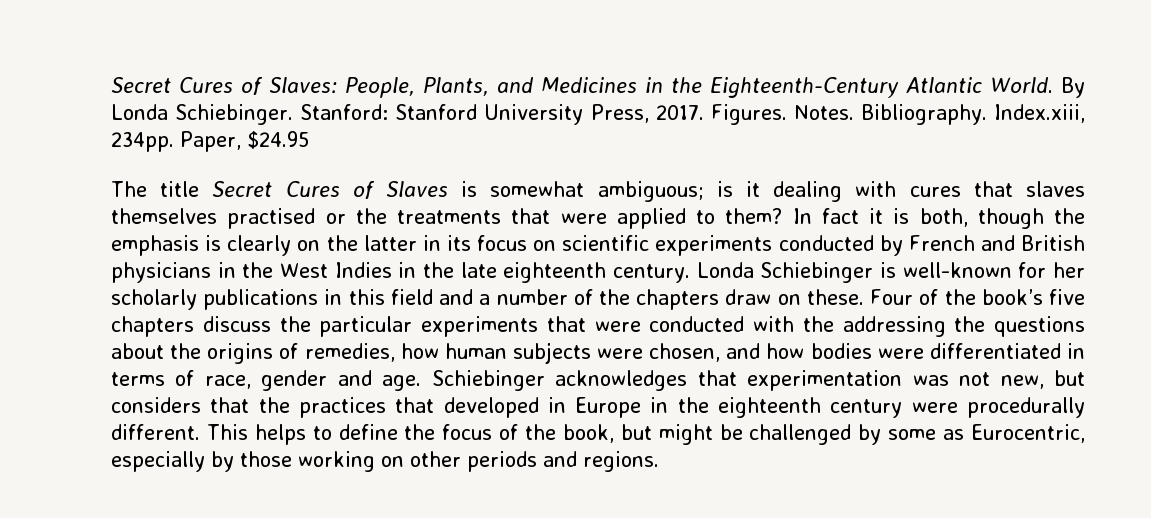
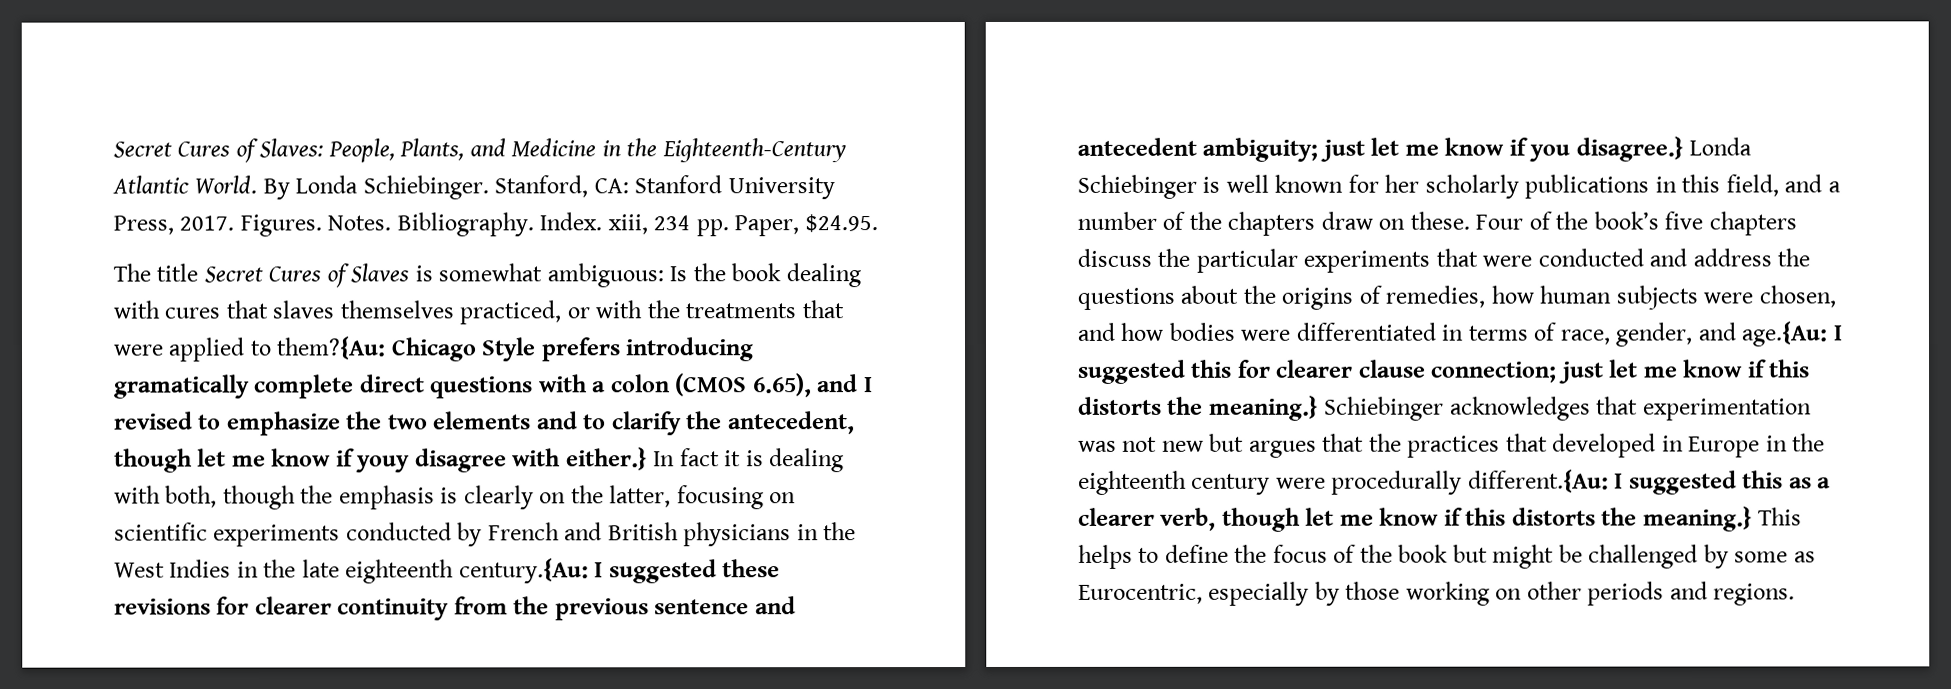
[541,77,638,93] Medicines -> [511,138,597,157] Medicine
[300,104,389,120] Stanford: -> [494,175,629,198] Stanford, CA:
[993,104,1085,123] [111,131,309,152] Index.xiii, 234pp. Paper, $24.95 -> [539,212,878,237] Index. xiii, 234 pp. Paper, $24.95.
[597,181,760,202] ambiguous; is it -> [546,263,782,288] ambiguous: Is the book
[227,208,346,229] practised or -> [459,300,643,325] practiced, or with
[725,208,783,224] them? -> [276,336,755,362] [114,373,873,399] [114,411,855,436] [114,447,648,473] them?{Au: Chicago Style prefers introducing gramatically complete direct questions with a colon (CMOS 6.65), and I revised to emphasize the two elements and to clarify the antecedent, though let me know if youy disagree with either.}
(910, 216) none -> [769,448,845,473] [114,485,161,504] dealing with
[363,235,527,251] latter in its focus -> [609,485,764,510] latter, focusing
[613,264,691,283] century. -> [458,558,781,584] [114,596,796,621] [1077,136,1684,162] century.{Au: I suggested these revisions for clearer continuity from the previous sentence and antecedent ambiguity; just let me know if you disagree.}
[902,262,1012,278] well-known -> [1225,174,1344,193] well known
[390,289,433,305] field -> [1725,174,1779,197] field,
[753,316,946,337] with the addressing -> [1649,248,1772,267] and address
[261,370,422,391] gender and age. -> [1615,321,1842,347] [1078,359,1811,384] [1078,395,1319,421] gender, and age.{Au: I suggested this for clearer clause connection; just let me know if this distorts the meaning.}
[1000,370,1085,389] [111,397,201,413] new, but considers -> [1161,433,1317,458] new but argues
[111,424,200,440] different. -> [1467,469,1832,495] [1078,506,1753,532] different.{Au: I suggested this as a clearer verb, though let me know if this distorts the meaning.}
[562,424,614,443] book, -> [1398,544,1449,563] book

